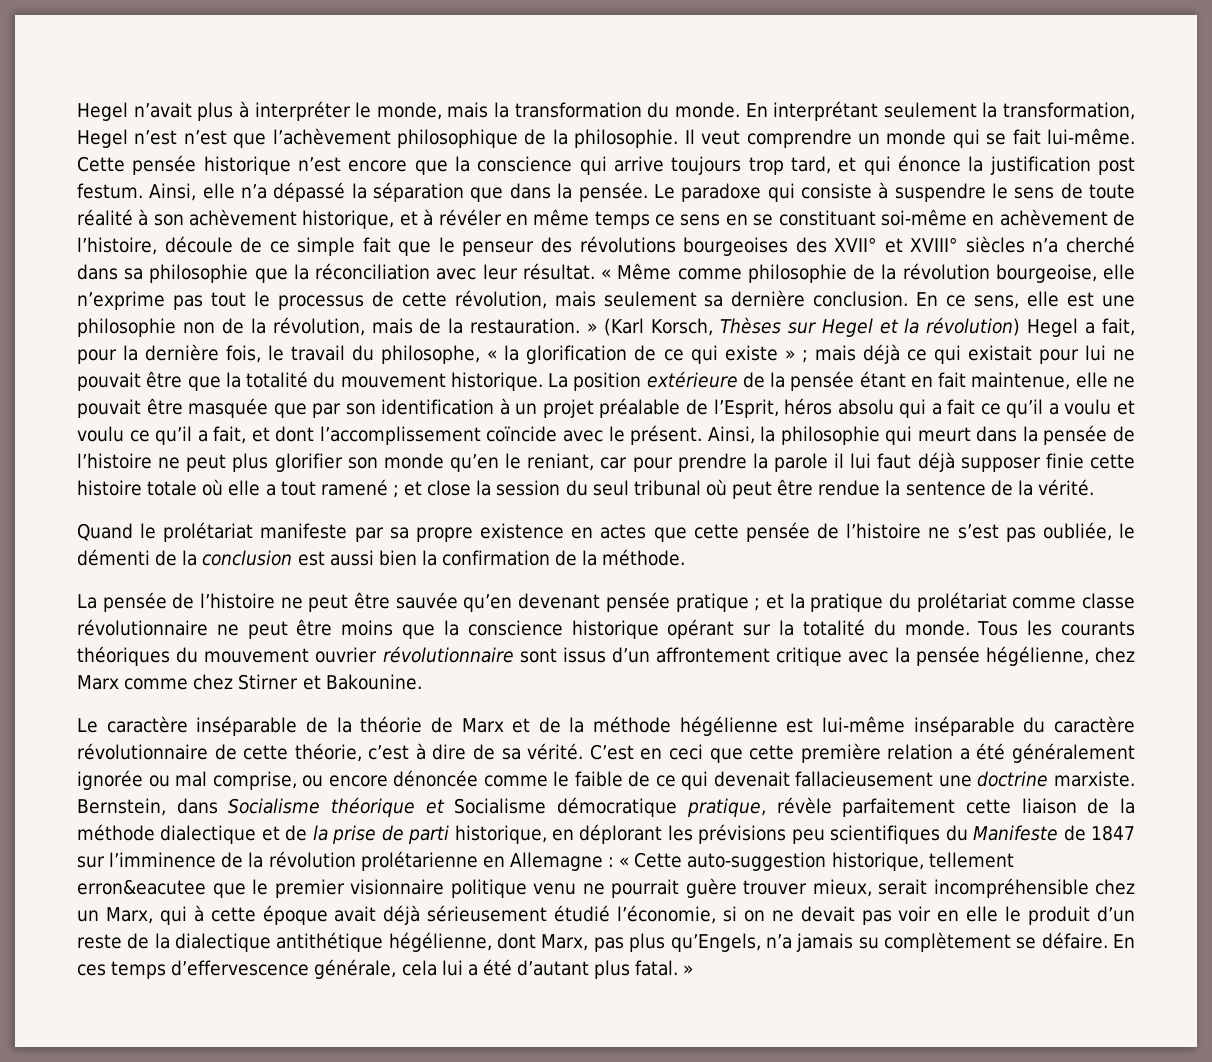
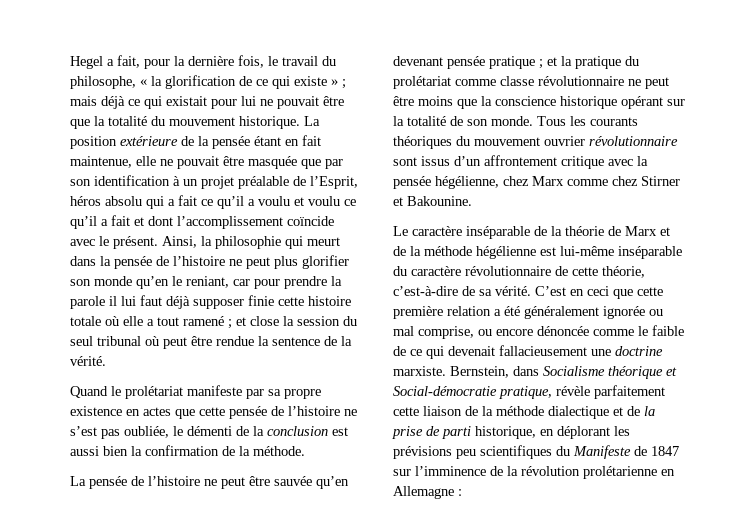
[77,101,1135,121] [77,128,1135,148] [77,155,1136,175] [77,182,1136,202] [77,209,1135,229] [77,236,1135,256] [77,263,1136,283] [77,290,1136,310] [77,317,1079,337] Hegel n’avait plus à interpréter le monde, mais la transformation du monde. En interprétant seulement la transformation, Hegel n’est n’est que l’achèvement philosophique de la philosophie. Il veut comprendre un monde qui se fait lui-même. Cette pensée historique n’est encore que la conscience qui arrive toujours trop tard, et qui énonce la justification post festum. Ainsi, elle n’a dépassé la séparation que dans la pensée. Le paradoxe qui consiste à suspendre le sens de toute réalité à son achèvement historique, et à révéler en même temps ce sens en se constituant soi-même en achèvement de l’histoire, découle de ce simple fait que le penseur des révolutions bourgeoises des XVII° et XVIII° siècles n’a cherché dans sa philosophie que la réconciliation avec leur résultat. « Même comme philosophie de la révolution bourgeoise, elle n’exprime pas tout le processus de cette révolution, mais seulement sa dernière conclusion. En ce sens, elle est une philosophie non de la révolution, mais de la restauration. » (Karl Korsch, Thèses sur Hegel et la révolution) Hegel -> [70,56,103,69] Hegel
[213,426,247,444] fait, -> [111,215,130,226] fait
[873,620,896,636] du -> [450,116,488,126] de son
[368,743,467,760] c’est à dire -> [393,286,458,296] c’est-à-dire
[454,797,678,817] Socialisme démocratique -> [393,386,497,396] Social-démocratie
[619,852,1014,871] [77,878,1135,898] [77,905,1136,925] [77,932,1136,952] [77,959,694,979] « Cette auto-suggestion historique, tellement erron&eacutee que le premier visionnaire politique venu ne pourrait guère trouver mieux, serait incompréhensible chez un Marx, qui à cette époque avait déjà sérieusement étudié l’économie, si on ne devait pas voir en elle le produit d’un reste de la dialectique antithétique hégélienne, dont Marx, pas plus qu’Engels, n’a jamais su complètement se défaire. En ces temps d’effervescence générale, cela lui a été d’autant plus fatal. » -> (462, 492) none

